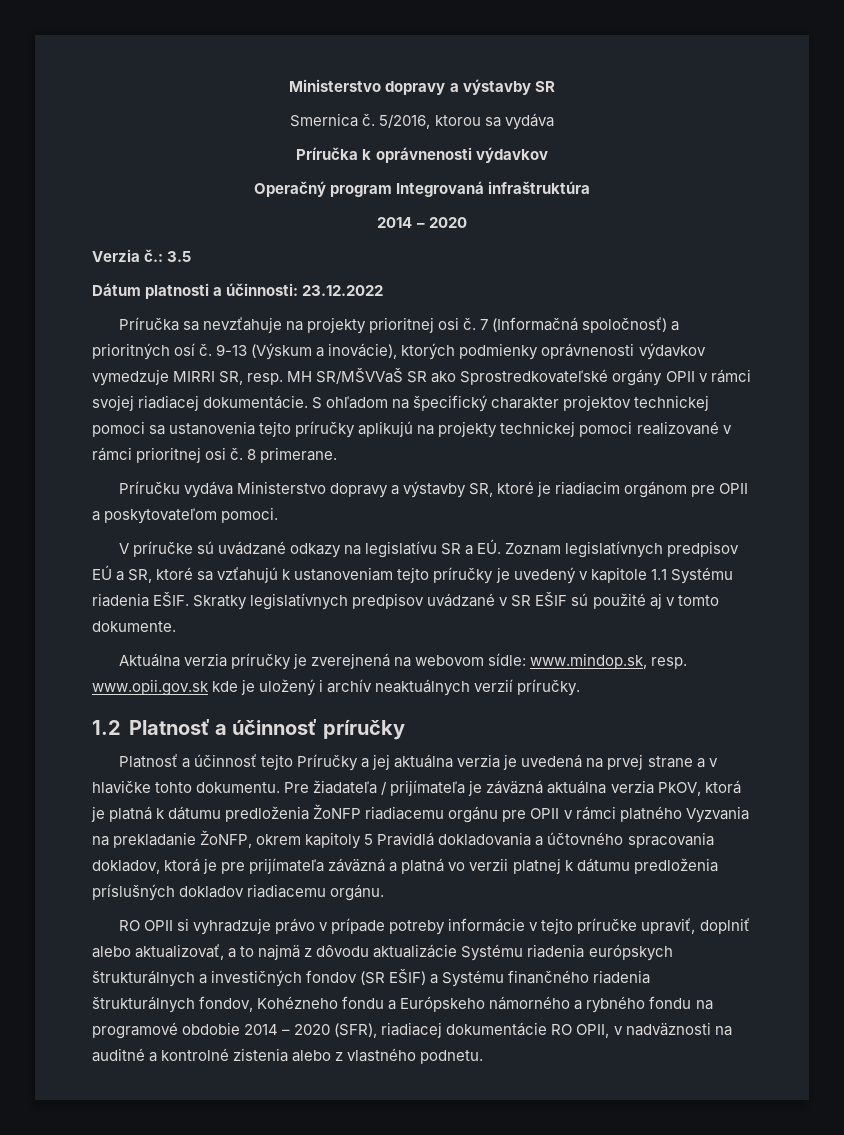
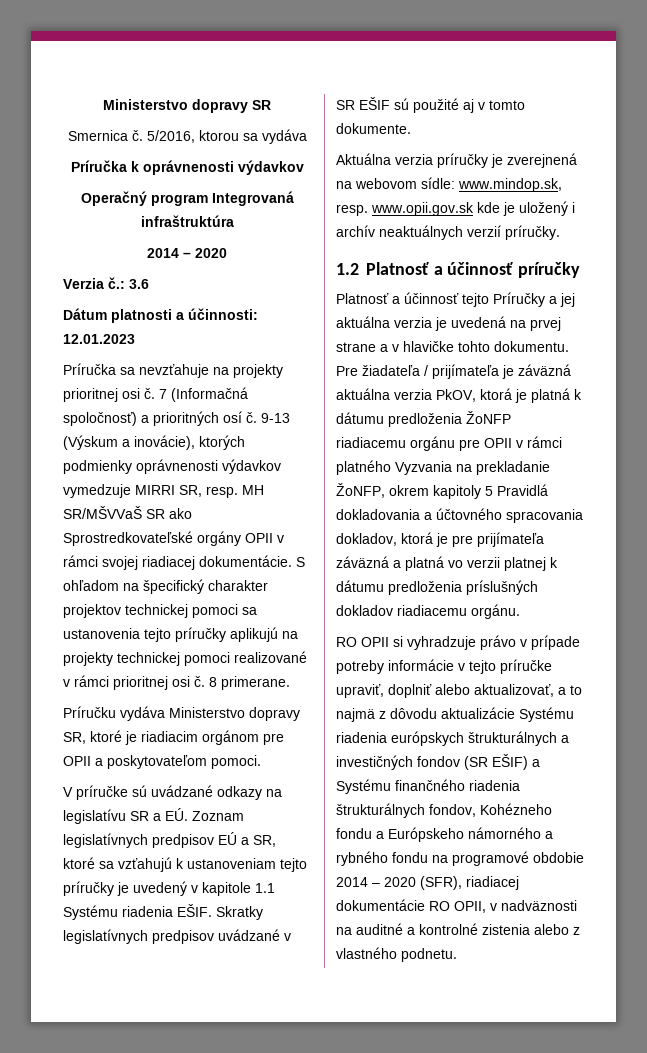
[289,79,531,95] Ministerstvo dopravy a výstavby -> [103,99,248,113] Ministerstvo dopravy
[167,251,192,262] 3.5 -> [129,279,149,289] 3.6
[302,285,384,296] 23.12.2022 -> [63,334,135,344] 12.01.2023
[391,481,467,498] a výstavby -> (300, 714) none

